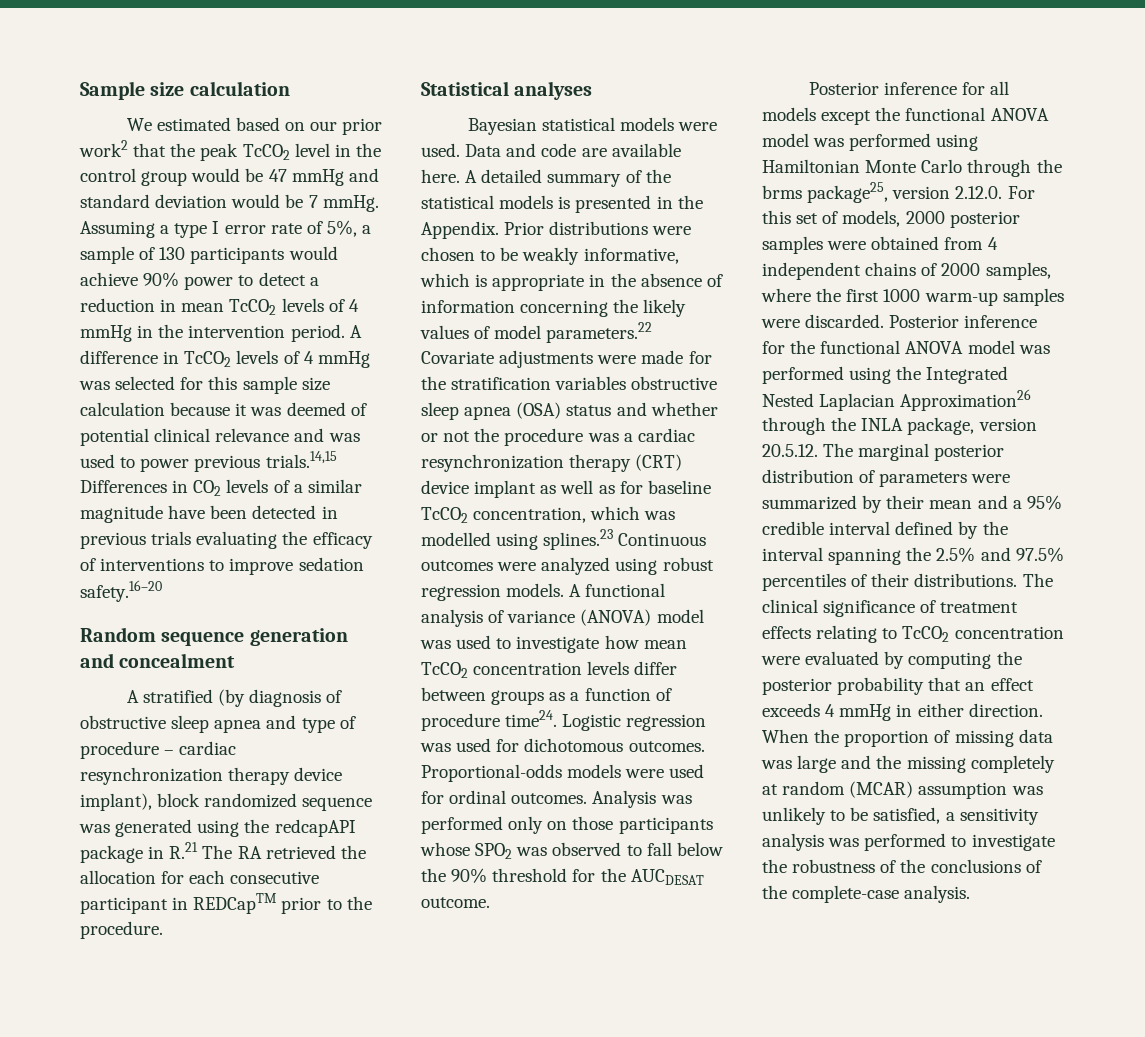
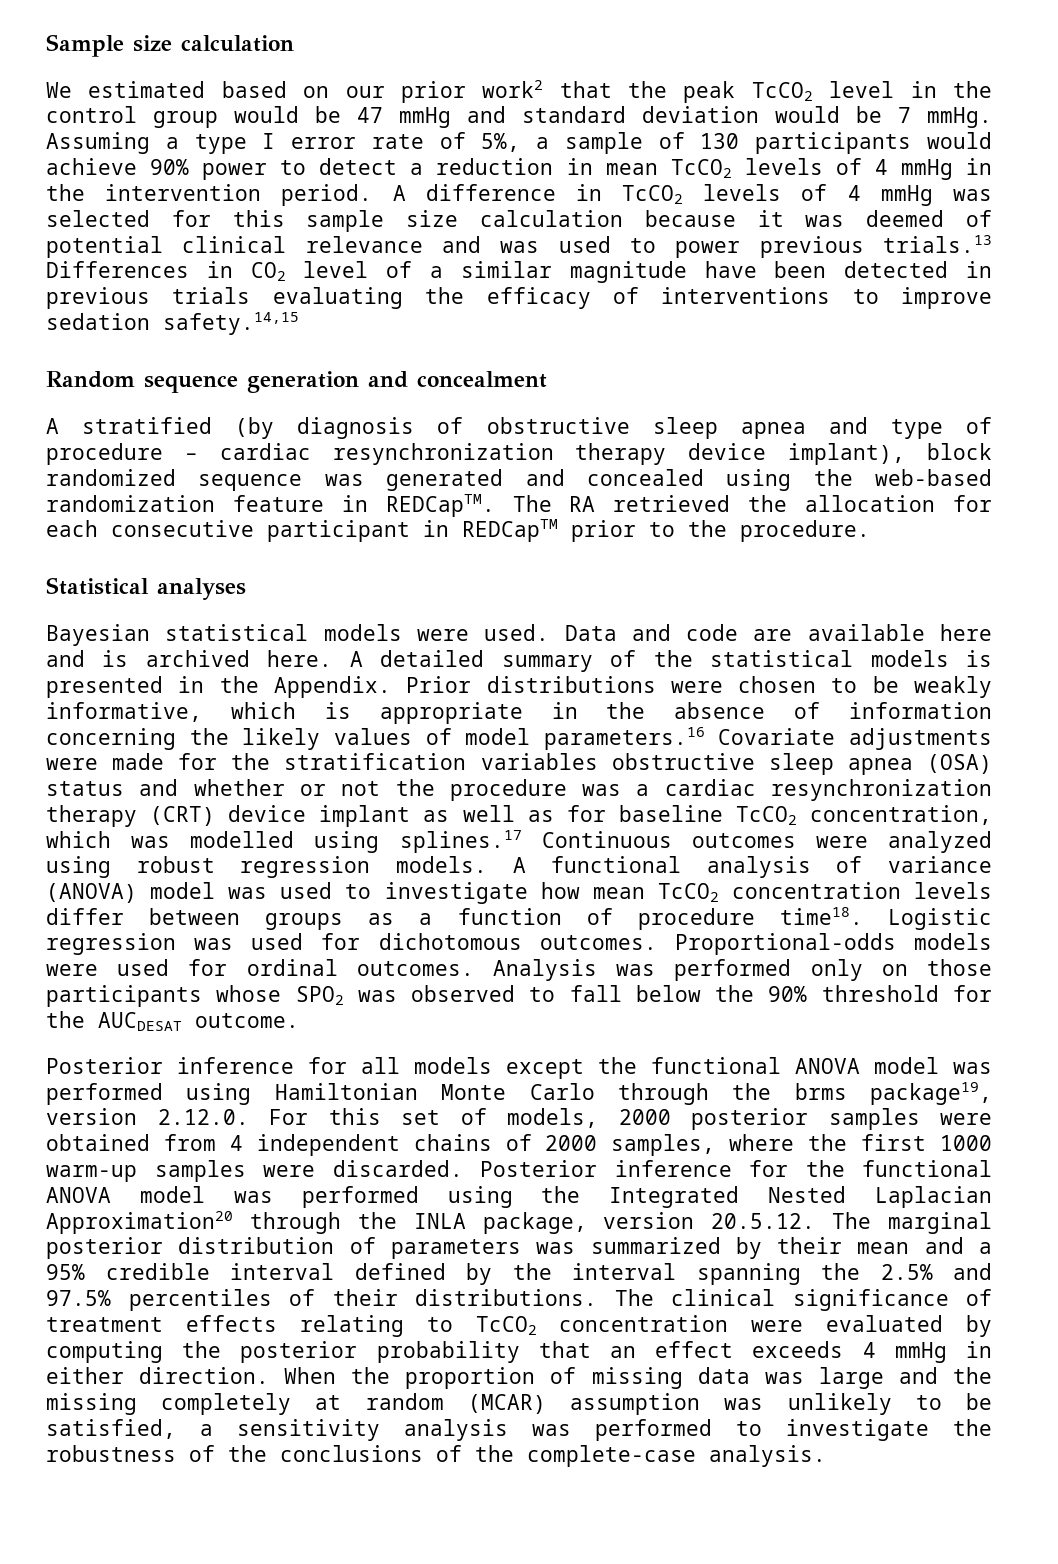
[265,451,337,468] trials.14,15 -> [883,235,993,253] trials.13
[226,479,269,493] levels -> [303,261,369,278] level
[80,580,162,602] safety.16–20 -> [163,312,299,335] safety.14,15
[197,819,356,837] [80,842,199,863] using the redcapAPI package in R.21 -> [525,469,992,491] [46,494,495,517] and concealed using the web-based randomization feature in REDCapTM.
(681, 150) none -> [939,624,992,641] [46,650,250,667] here and is archived
[546,322,653,343] parameters.22 -> [543,727,705,750] parameters.16
[543,529,614,550] splines.23 -> [399,830,522,853] splines.17
[505,710,558,727] time24. -> [779,907,863,925] time18.
[807,182,889,203] package25, -> [870,1082,992,1105] package19,
[900,389,1032,411] Approximation26 -> [46,1211,233,1234] Approximation20
[971,474,1011,483] were -> [536,1242,576,1254] was

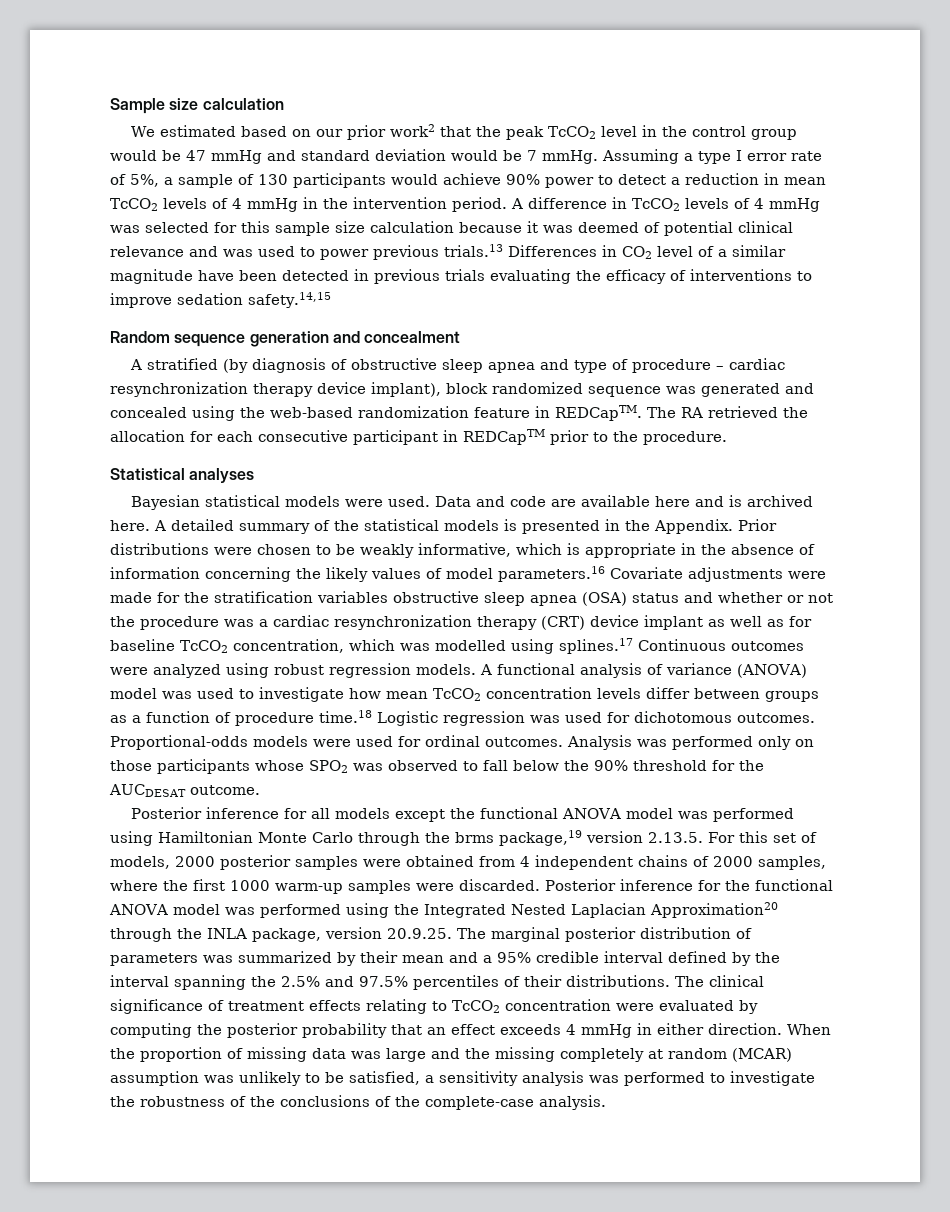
[779,907,863,925] time18. -> [319,710,372,723] time.18
[870,1082,992,1105] [46,1108,249,1125] package19, version 2.12.0. -> [499,830,703,846] package,19 version 2.13.5.
[711,1213,816,1229] 20.5.12. -> [387,928,452,939] 20.9.25.

